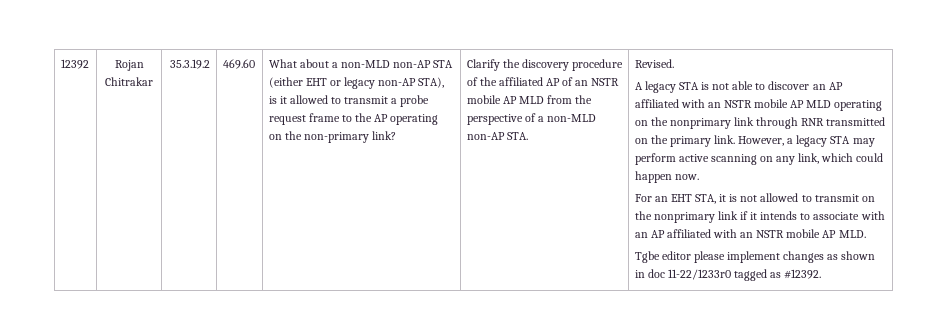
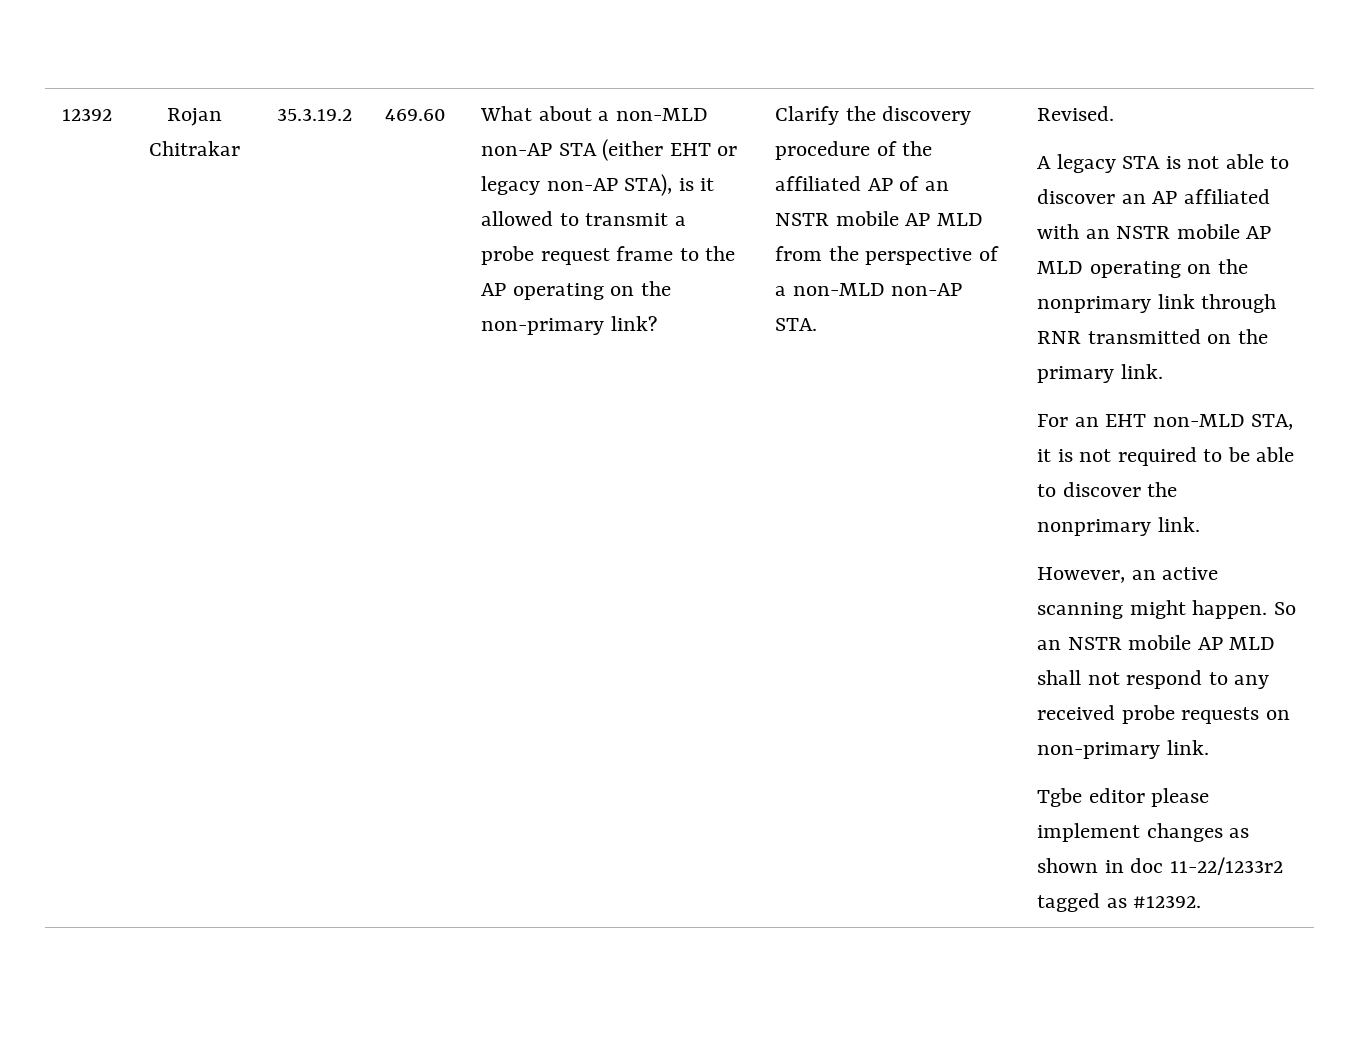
[738,135,875,147] [634,153,884,165] [634,171,699,183] However, a legacy STA may perform active scanning on any link, which could happen now. -> (1163, 371) none
(692, 198) none -> [1152,414,1245,427] non-MLD
[760,193,875,202] [634,211,885,223] [634,229,866,238] allowed to transmit on the nonprimary link if it intends to associate with an AP affiliated with an NSTR mobile AP MLD. -> [1117,447,1295,466] [1037,482,1178,497] [1037,517,1200,536] [1037,567,1219,583] [1037,600,1296,619] [1037,635,1276,650] [1037,670,1270,689] [1037,705,1290,724] [1037,740,1209,759] required to be able to discover the nonprimary link. // However, an active scanning might happen. So an NSTR mobile AP MLD shall not respond to any received probe requests on non-primary link.
[667,269,731,280] 11-22/1233r0 -> [1169,857,1283,875] 11-22/1233r2

